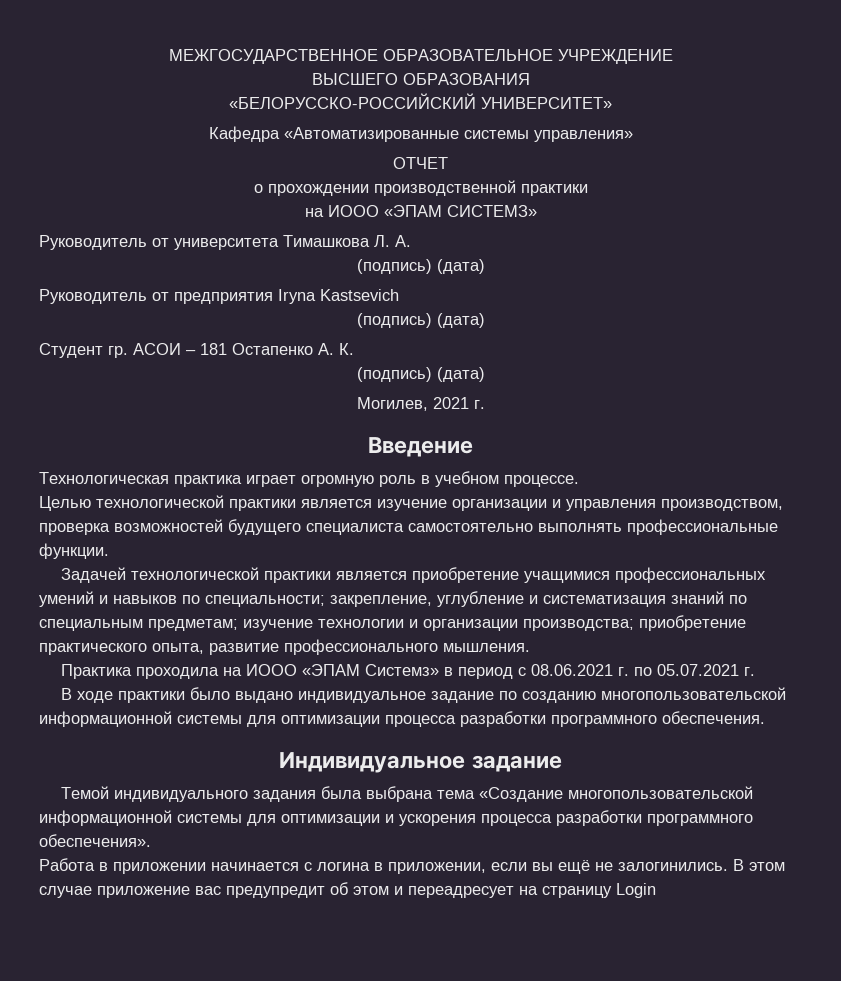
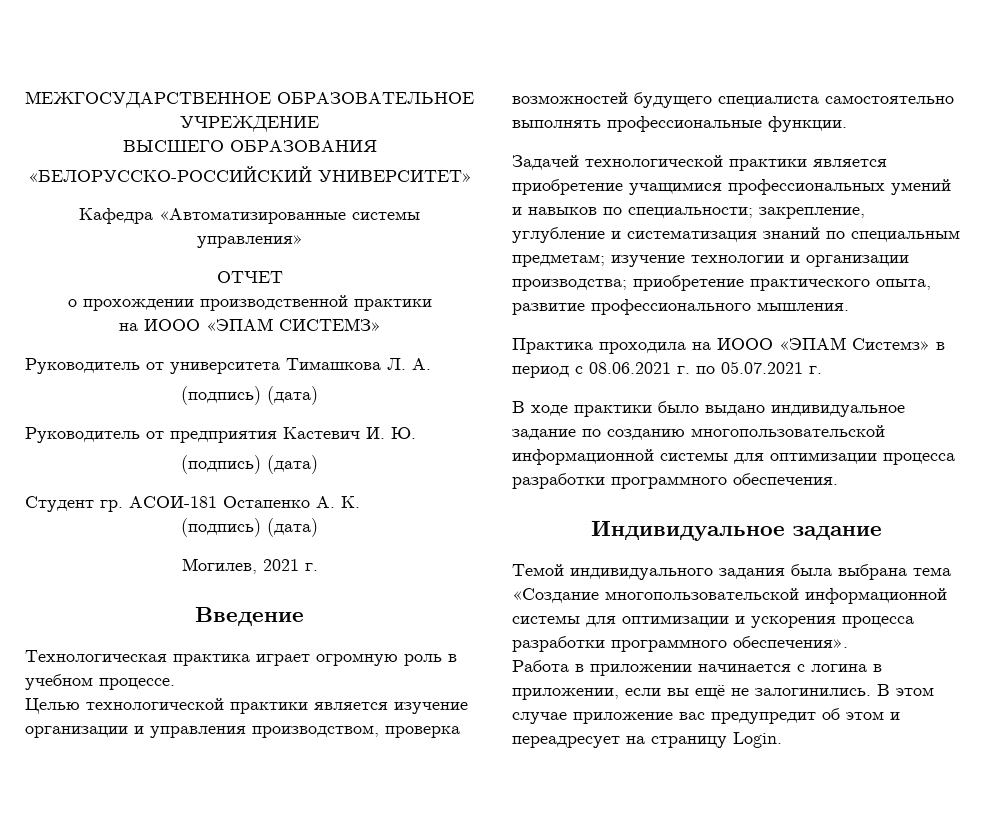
[278,289,399,304] Iryna Kastsevich -> [283,427,416,439] Кастевич И. Ю.
[133,343,227,355] АСОИ – 181 -> [129,496,217,508] АСОИ-181
[616,883,656,898] Login -> [733,732,782,748] Login.

